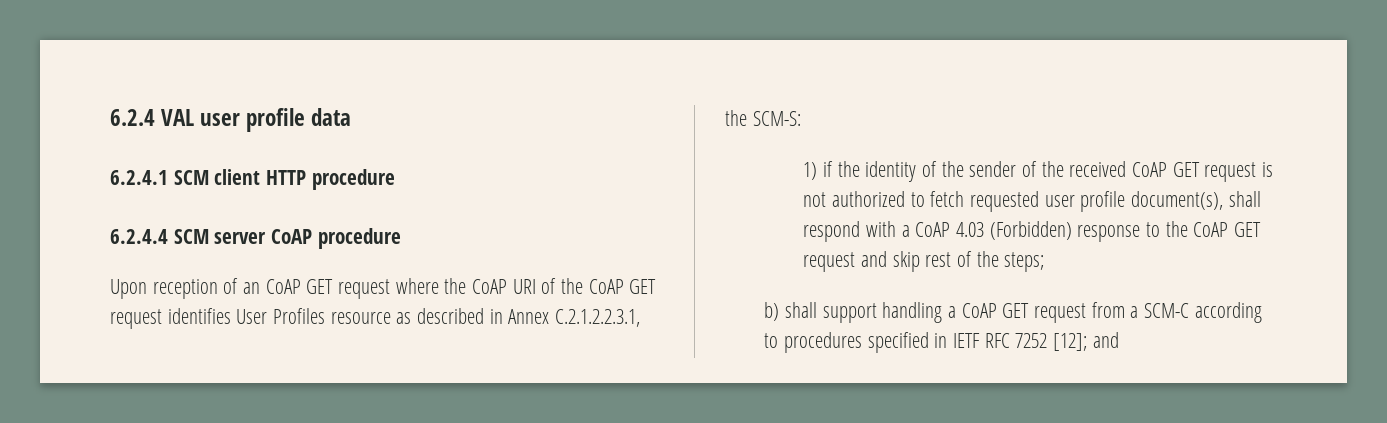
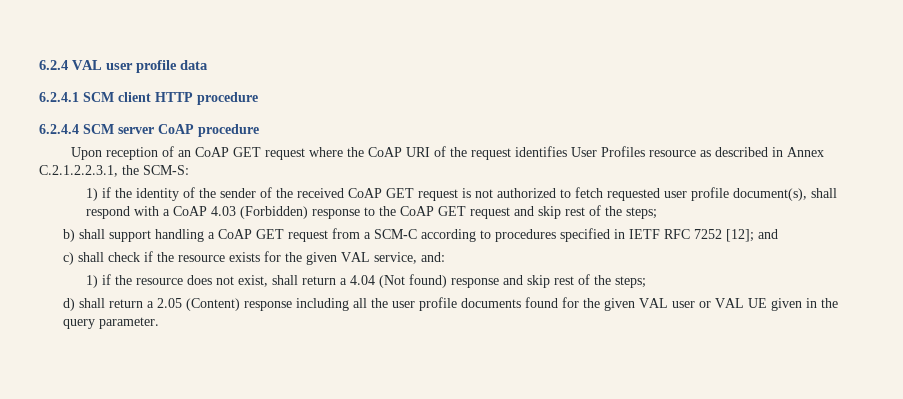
[588,279,657,294] CoAP GET -> (468, 152) none
(1119, 340) none -> [62,251,445,265] [86,274,647,288] [62,297,838,311] [62,317,159,329] // c) shall check if the resource exists for the given VAL service, and: // 1) if the resource does not exist, shall return a 4.04 (Not found) response and skip rest of the steps; // d) shall return a 2.05 (Content) response including all the user profile documents found for the given VAL user or VAL UE given in the query parameter.

